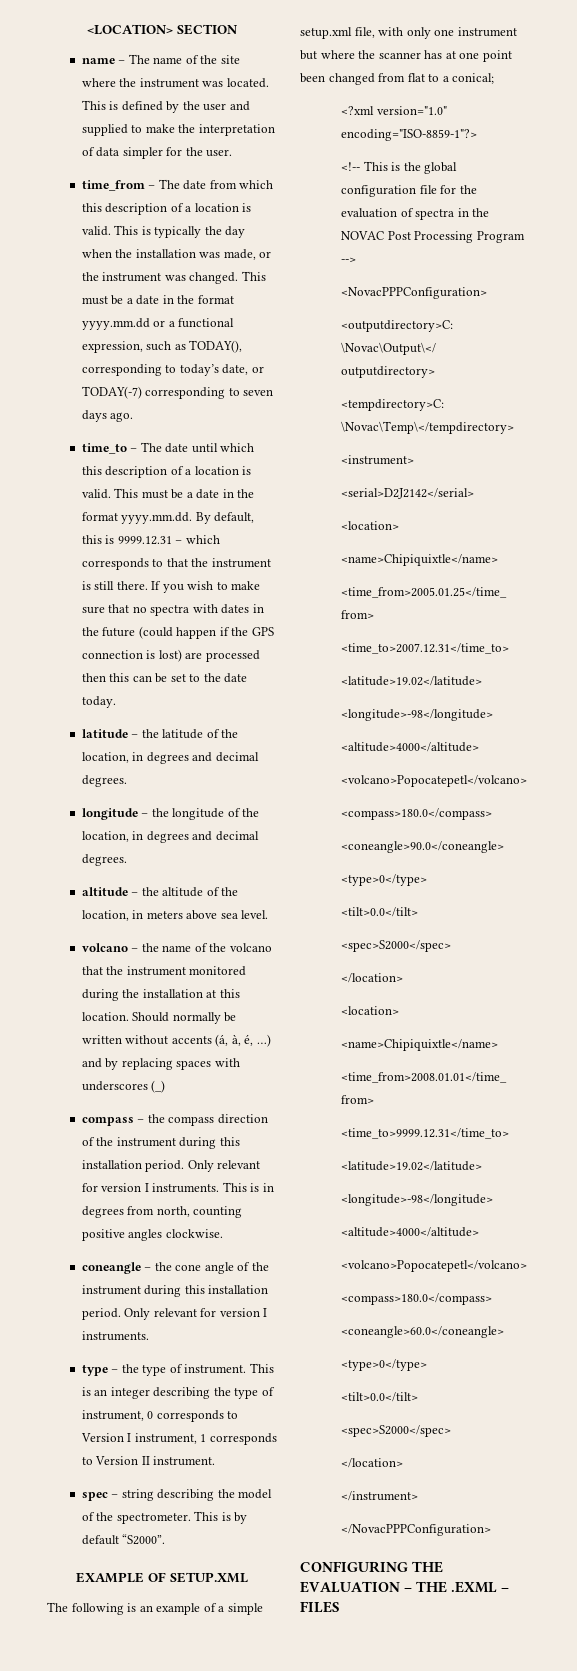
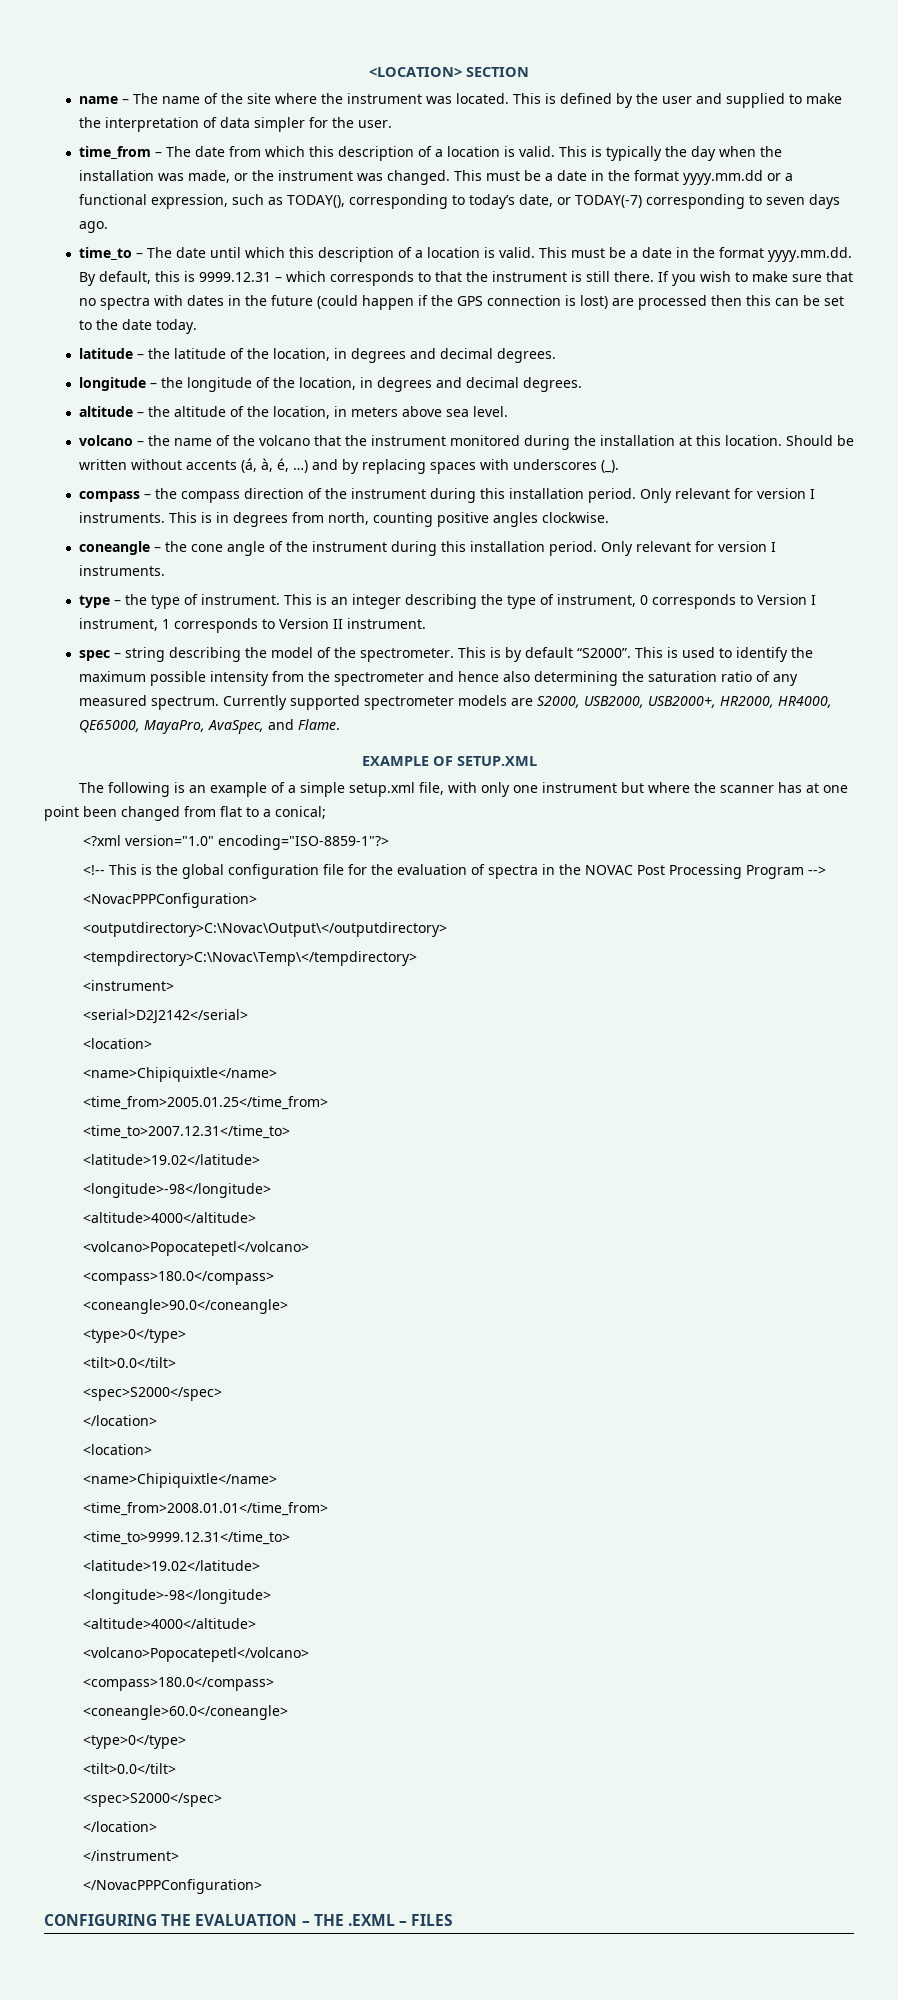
[172,1012,221,1024] normally -> (833, 440) none
[151,1080,166,1093] (_) -> [600,460,619,473] (_).
(166, 1539) none -> [634,647,813,662] [78,671,798,686] [78,695,832,710] [78,719,340,734] This is used to identify the maximum possible intensity from the spectrometer and hence also determining the saturation ratio of any measured spectrum. Currently supported spectrometer models are S2000, USB2000, USB2000+, HR2000, HR4000, QE65000, MayaPro, AvaSpec, and Flame.

